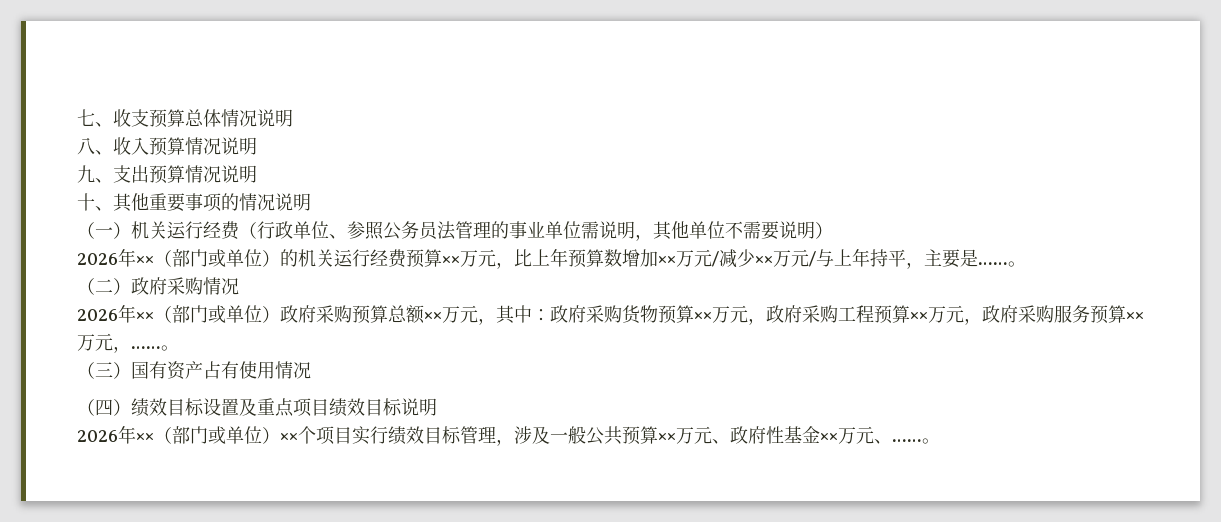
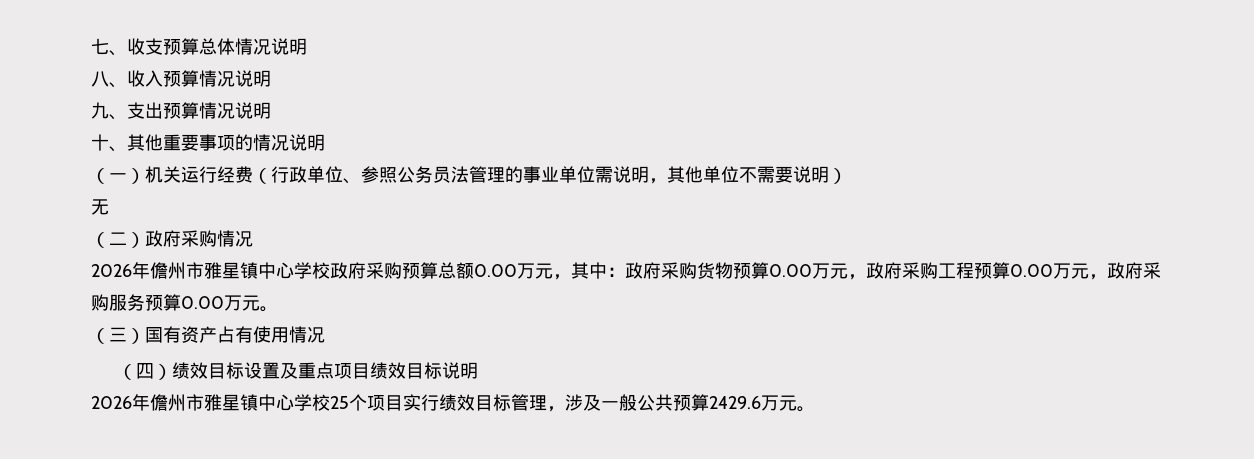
[77,248,1026,269] 2026年××（部门或单位）的机关运行经费预算××万元，比上年预算数增加××万元/减少××万元/与上年持平，主要是……。 -> [91,199,109,215] 无
[136,305,280,323] ××（部门或单位） -> [150,262,330,279] 儋州市雅星镇中心学校
[424,312,442,321] ×× -> [474,264,517,277] 0.00
[694,312,712,321] ×× -> [769,264,812,277] 0.00
[910,312,928,321] ×× -> [1010,264,1053,277] 0.00
[1126,312,1144,321] [77,333,161,353] ××万元，…… -> [181,295,260,311] 0.00万元
[136,426,298,444] ××（部门或单位）×× -> [150,394,349,411] 儋州市雅星镇中心学校25
[658,426,922,444] ××万元、政府性基金××万元、…… -> [709,395,797,411] 2429.6万元

